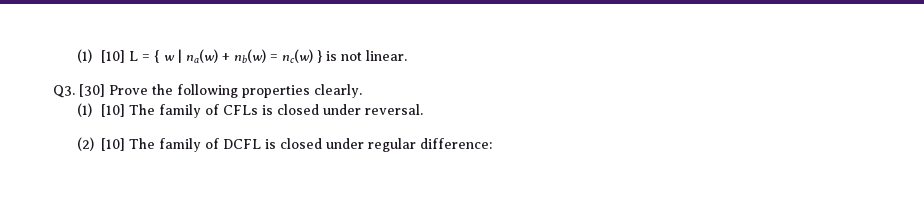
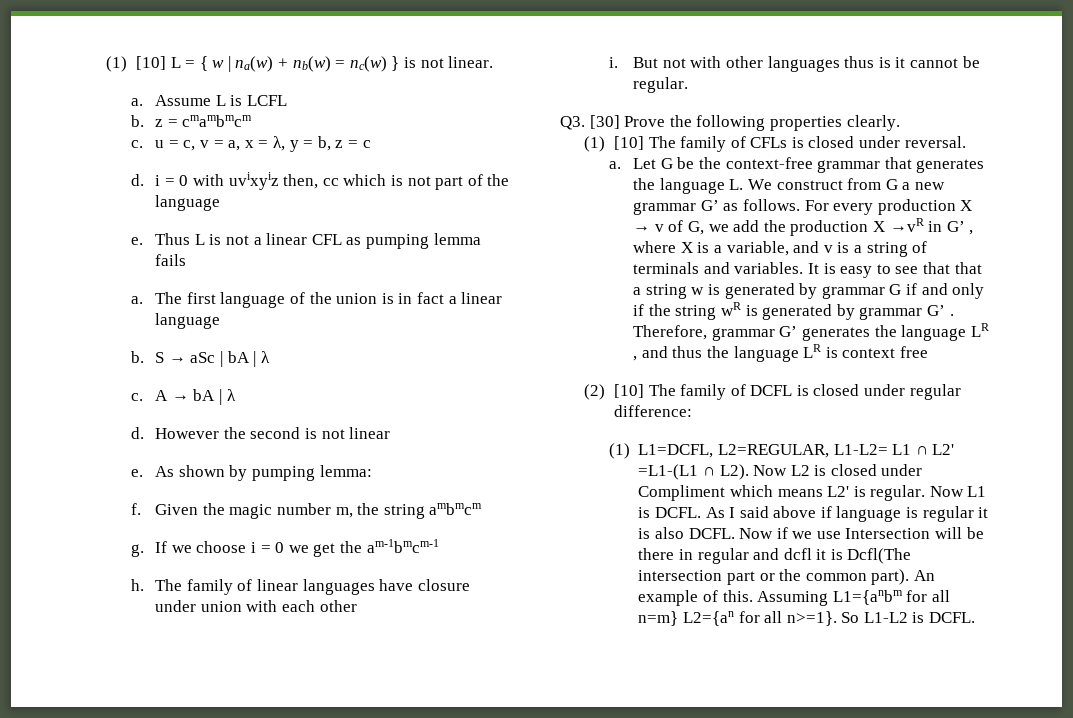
(407, 55) none -> [130,95,288,106] [130,115,253,127] [130,136,371,152] [130,172,510,190] [155,195,221,211] [130,233,481,249] [155,254,187,266] [130,292,503,308] [155,313,221,329] [130,351,270,367] [130,389,236,405] [130,427,391,439] [130,465,372,481] [130,503,483,519] [130,539,439,557] [130,579,470,595] [155,600,357,612] [608,56,980,72] [633,77,689,93] // a. Assume L is LCFL // b. z = cmambmcm // c. u = c, v = a, x = λ, y = b, z = c // d. i = 0 with uvixyiz then, cc which is not part of the language // e. Thus L is not a linear CFL as pumping lemma fails // a. The first language of the union is in fact a linear language // b. S → aSc | bA | λ // c. A → bA | λ // d. However the second is not linear // e. As shown by pumping lemma: // f. Given the magic number m, the string ambmcm // g. If we choose i = 0 we get the am-1bmcm-1 // h. The family of linear languages have closure under union with each other // i. But not with other languages thus is it cannot be regular.
(423, 109) none -> [608,157,985,173] [633,178,945,194] [633,199,973,215] [633,218,974,236] [633,241,928,257] [633,262,982,278] [633,283,985,299] [633,302,954,320] [633,323,989,341] [633,344,928,362] // a. Let G be the context-free grammar that generates the language L. We construct from G a new grammar G’ as follows. For every production X → v of G, we add the production X →vR in G’ , where X is a variable, and v is a string of terminals and variables. It is easy to see that that a string w is generated by grammar G if and only if the string wR is generated by grammar G’ . Therefore, grammar G’ generates the language LR , and thus the language LR is context free
(492, 143) none -> [608,443,955,459] [638,464,923,480] [638,485,987,501] [638,506,989,522] [638,527,984,539] [638,548,912,564] [638,569,935,585] [638,590,950,606] [638,611,976,626] // (1) L1=DCFL, L2=REGULAR, L1-L2= L1 ∩ L2' =L1-(L1 ∩ L2). Now L2 is closed under Compliment which means L2' is regular. Now L1 is DCFL. As I said above if language is regular it is also DCFL. Now if we use Intersection will be there in regular and dcfl it is Dcfl(The intersection part or the common part). An example of this. Assuming L1={anbm for all n=m} L2={an for all n>=1}. So L1-L2 is DCFL.

